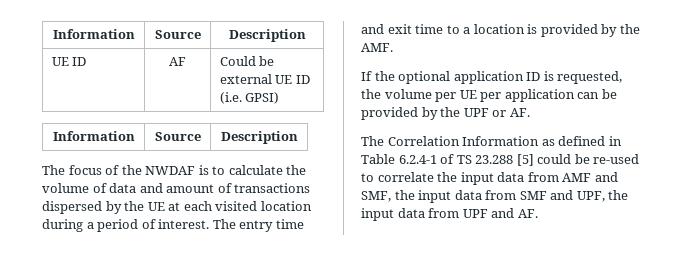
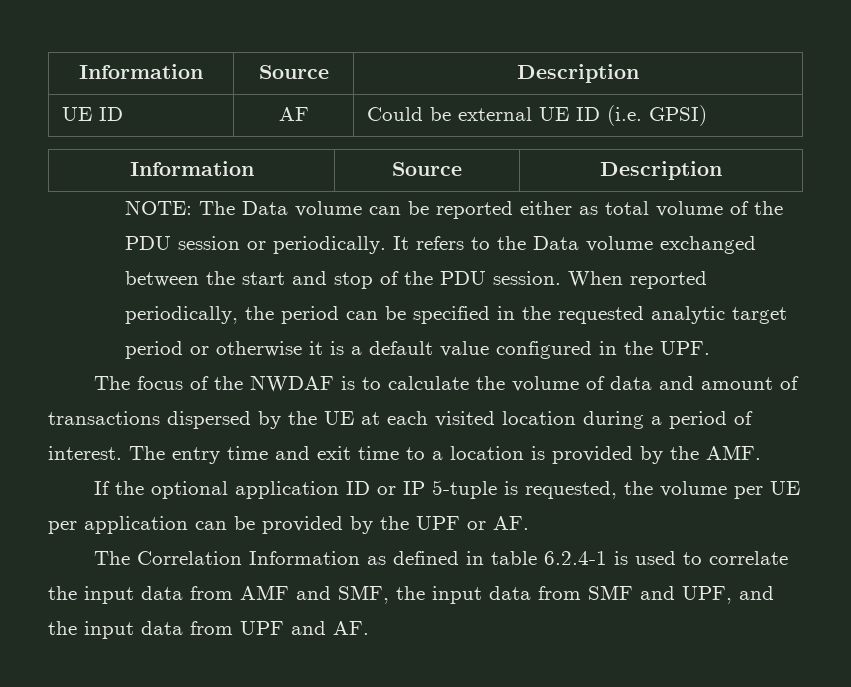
(298, 137) none -> [125,200,784,219] [125,236,757,254] [125,271,708,289] [125,306,788,324] [125,341,711,359] // NOTE: The Data volume can be reported either as total volume of the PDU session or periodically. It refers to the Data volume exchanged between the start and stop of the PDU session. When reported periodically, the period can be specified in the requested analytic target period or otherwise it is a default value configured in the UPF.
(541, 76) none -> [377,480,498,499] or IP 5-tuple
[361,154,640,166] Table 6.2.4-1 of TS 23.288 [5] could be re-used -> [491,551,677,565] table 6.2.4-1 is used
(605, 196) none -> [739,586,774,600] and

